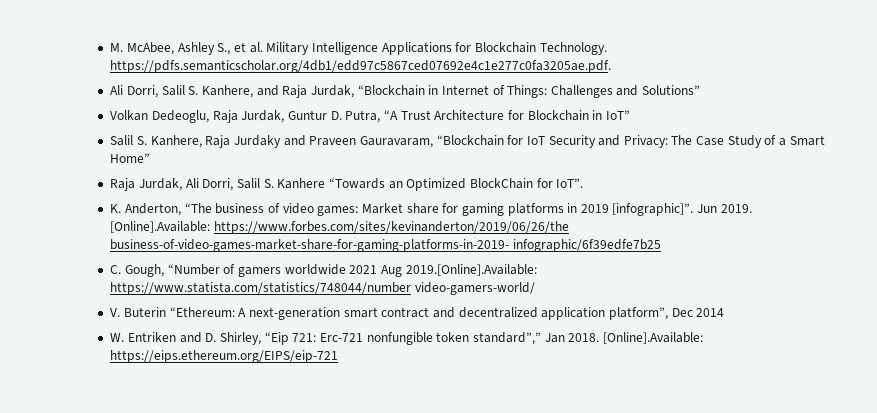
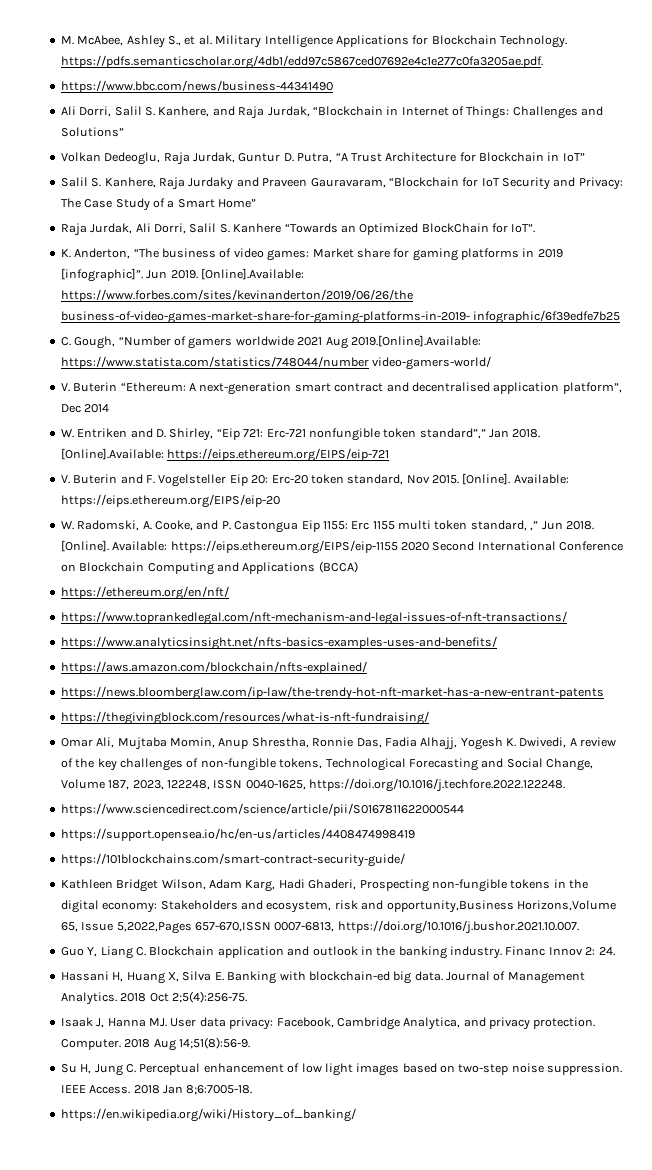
(612, 66) none -> [60,80,333,93] // https://www.bbc.com/news/business-44341490
[458,307,538,318] decentralized -> [411,382,490,392] decentralised
(339, 356) none -> [60,473,569,487] [60,494,280,508] [60,520,594,533] [60,540,624,554] [60,561,358,575] [60,586,229,600] [60,611,567,625] [60,636,497,650] [60,661,367,674] [60,686,604,700] [60,711,429,725] [60,737,617,750] [60,758,594,771] [60,778,566,792] [60,803,464,816] [60,828,415,841] [60,853,405,867] [60,879,589,892] [60,900,616,913] [60,920,579,934] [60,946,615,959] [60,971,585,984] [60,991,248,1005] [60,1017,596,1030] [60,1037,251,1051] [60,1063,623,1076] [60,1085,253,1095] [60,1108,356,1122] // V. Buterin and F. Vogelsteller Eip 20: Erc-20 token standard, Nov 2015. [Online]. Available: https://eips.ethereum.org/EIPS/eip-20 // W. Radomski, A. Cooke, and P. Castongua Eip 1155: Erc 1155 multi token standard, ,” Jun 2018. [Online]. Available: https://eips.ethereum.org/EIPS/eip-1155 2020 Second International Conference on Blockchain Computing and Applications (BCCA) // https://ethereum.org/en/nft/ // https://www.toprankedlegal.com/nft-mechanism-and-legal-issues-of-nft-transactions/ // https://www.analyticsinsight.net/nfts-basics-examples-uses-and-benefits/ // https://aws.amazon.com/blockchain/nfts-explained/ // https://news.bloomberglaw.com/ip-law/the-trendy-hot-nft-market-has-a-new-entrant-patents // https://thegivingblock.com/resources/what-is-nft-fundraising/ // Omar Ali, Mujtaba Momin, Anup Shrestha, Ronnie Das, Fadia Alhajj, Yogesh K. Dwivedi, A review of the key challenges of non-fungible tokens, Technological Forecasting and Social Change, Volume 187, 2023, 122248, ISSN 0040-1625, https://doi.org/10.1016/j.techfore.2022.122248. // https://www.sciencedirect.com/science/article/pii/S0167811622000544 // https://support.opensea.io/hc/en-us/articles/4408474998419 // https://101blockchains.com/smart-contract-security-guide/ // Kathleen Bridget Wilson, Adam Karg, Hadi Ghaderi, Prospecting non-fungible tokens in the digital economy: Stakeholders and ecosystem, risk and opportunity,Business Horizons,Volume 65, Issue 5,2022,Pages 657-670,ISSN 0007-6813, https://doi.org/10.1016/j.bushor.2021.10.007. // Guo Y, Liang C. Blockchain application and outlook in the banking industry. Financ Innov 2: 24. // Hassani H, Huang X, Silva E. Banking with blockchain-ed big data. Journal of Management Analytics. 2018 Oct 2;5(4):256-75. // Isaak J, Hanna MJ. User data privacy: Facebook, Cambridge Analytica, and privacy protection. Computer. 2018 Aug 14;51(8):56-9. // Su H, Jung C. Perceptual enhancement of low light images based on two-step noise suppression. IEEE Access. 2018 Jan 8;6:7005-18. // https://en.wikipedia.org/wiki/History_of_banking/

